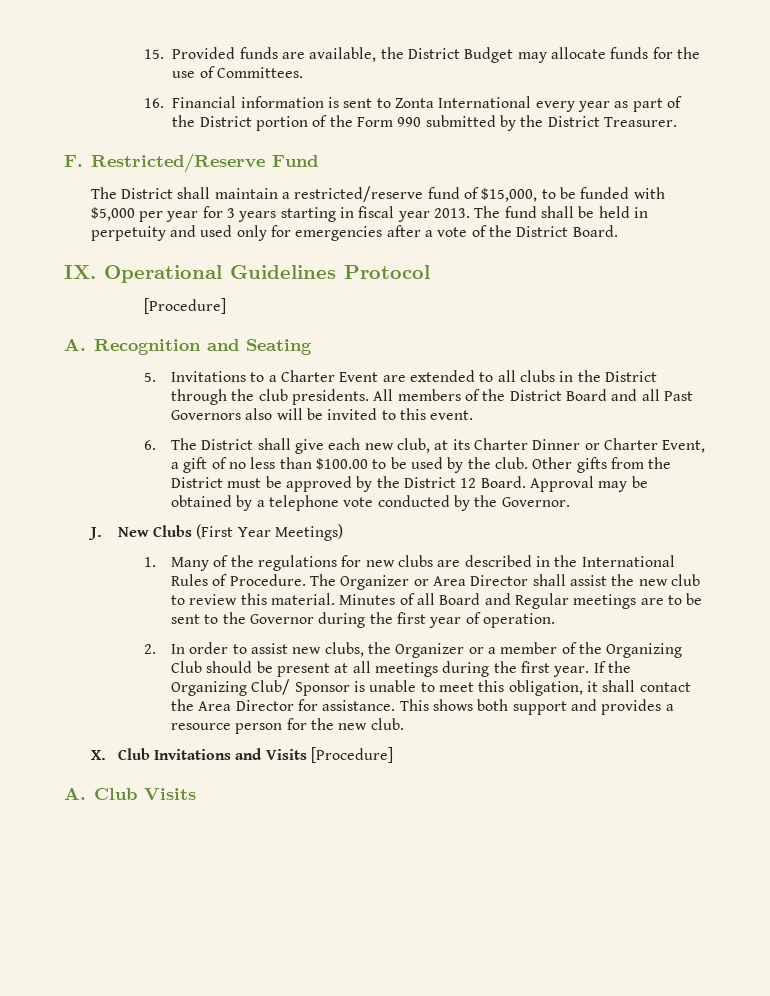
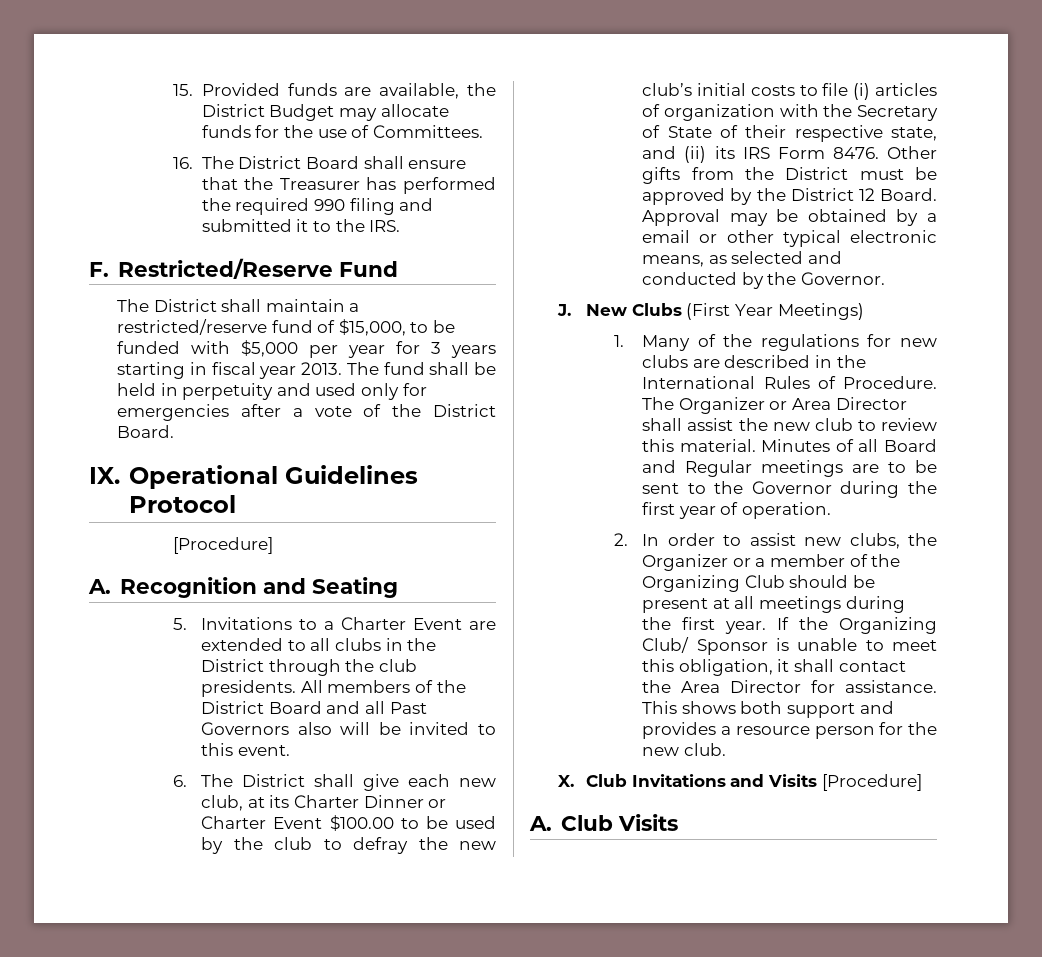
[172,96,682,112] [172,115,677,131] Financial information is sent to Zonta International every year as part of the District portion of the Form 990 submitted by the District Treasurer. -> [201,156,467,169] [201,177,496,194] [201,198,434,215] [201,219,401,232] The District Board shall ensure that the Treasurer has performed the required 990 filing and submitted it to the IRS.
[662,440,706,453] [171,457,312,473] Event, a gift of no less than -> [273,817,323,829] Event
[494,457,528,469] club. -> [274,837,496,854] [642,83,937,100] [642,104,938,121] [642,125,937,142] [642,146,879,163] club to defray the new club’s initial costs to file (i) articles of organization with the Secretary of State of their respective state, and (ii) its IRS Form 8476.
[269,495,374,511] telephone vote -> [642,230,937,247] [642,251,843,267] email or other typical electronic means, as selected and

